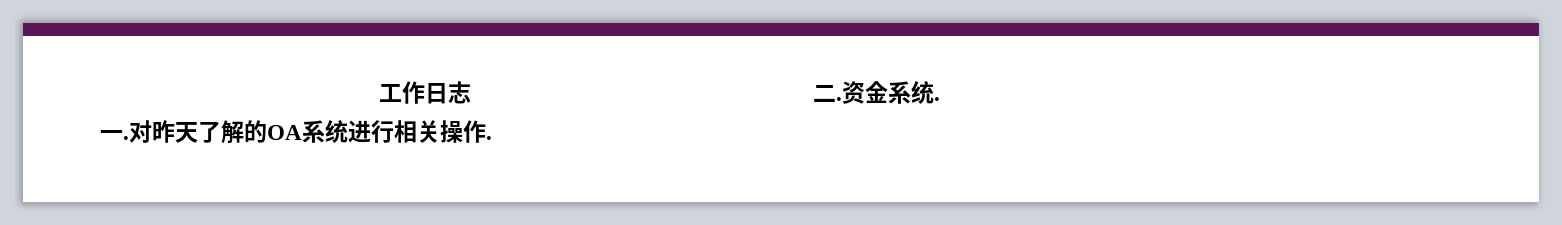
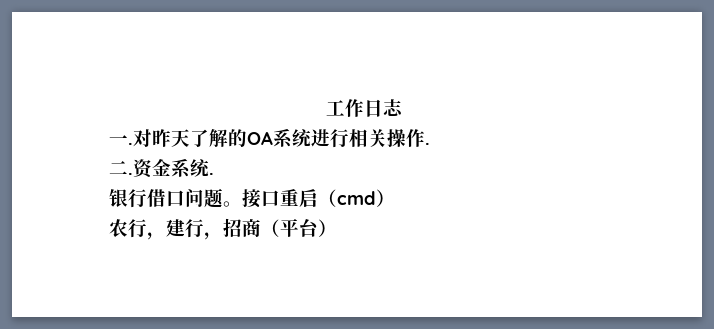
(940, 99) none -> [109,188,395,208] [108,218,337,240] // 银行借口问题。接口重启（cmd） // 农行，建行，招商（平台）

